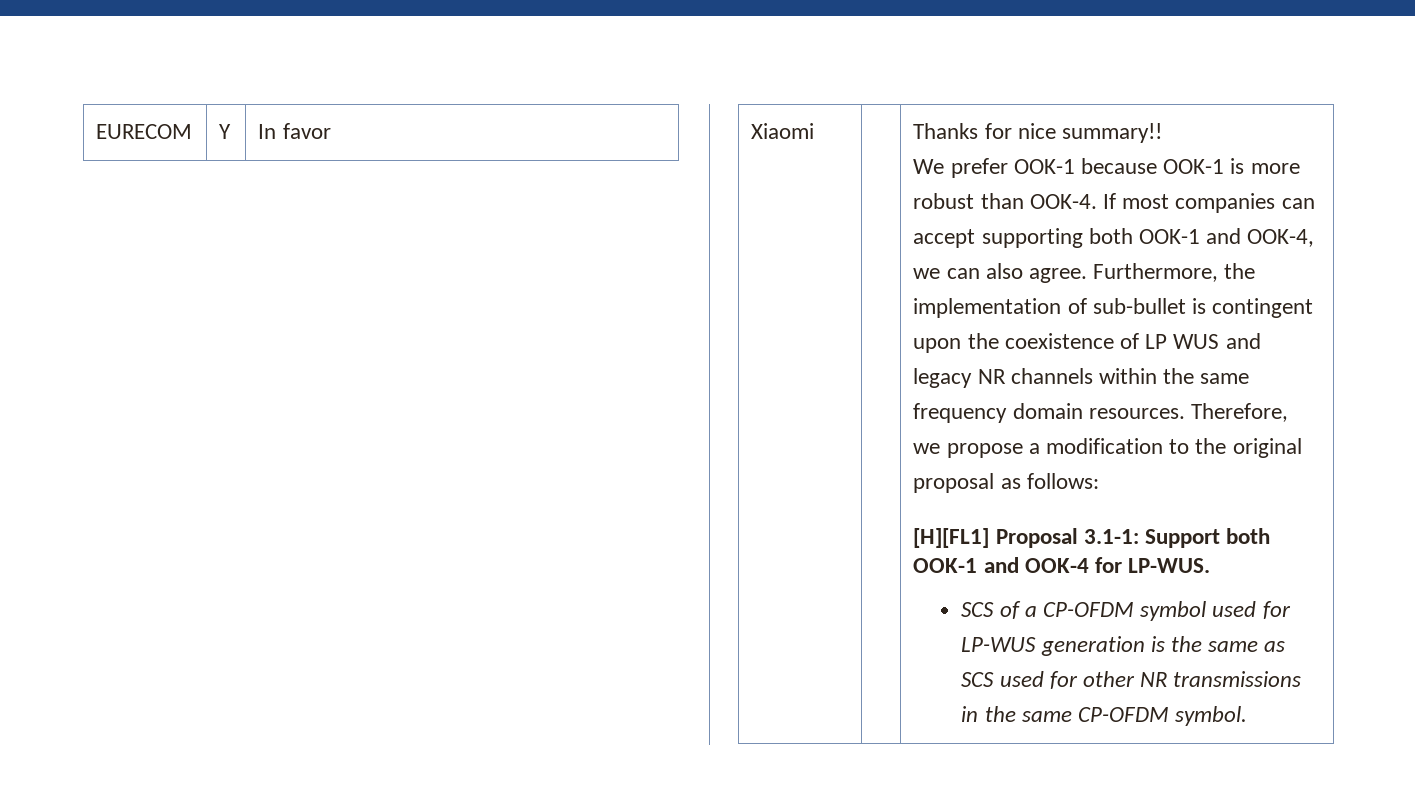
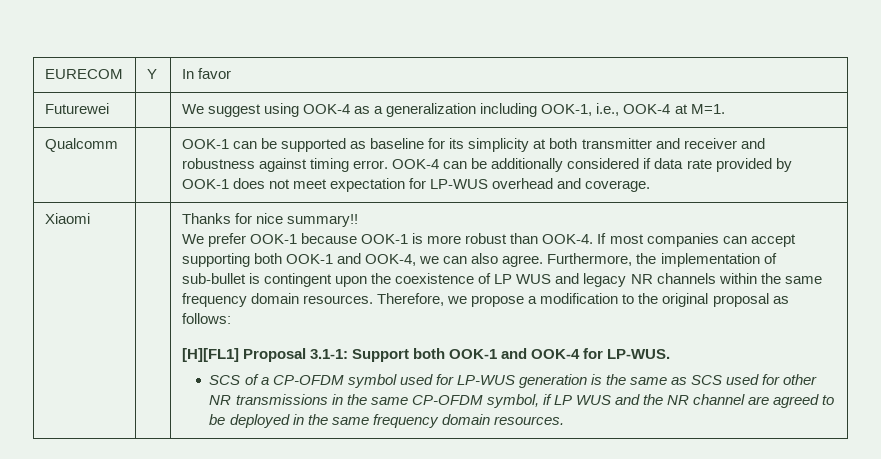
(331, 131) none -> [44,103,109,114] [181,103,725,117] [44,138,118,152] [181,138,765,152] [181,158,792,172] [181,178,651,192] // Futurewei | | We suggest using OOK-4 as a generalization including OOK-1, i.e., OOK-4 at M=1. // Qualcomm | | OOK-1 can be supported as baseline for its simplicity at both transmitter and receiver and robustness against timing error. OOK-4 can be additionally considered if data rate provided by OOK-1 does not meet expectation for LP-WUS overhead and coverage.
[1175,706,1248,726] symbol. -> [486,394,835,408] [209,414,564,428] symbol, if LP WUS and the NR channel are agreed to be deployed in the same frequency domain resources.

